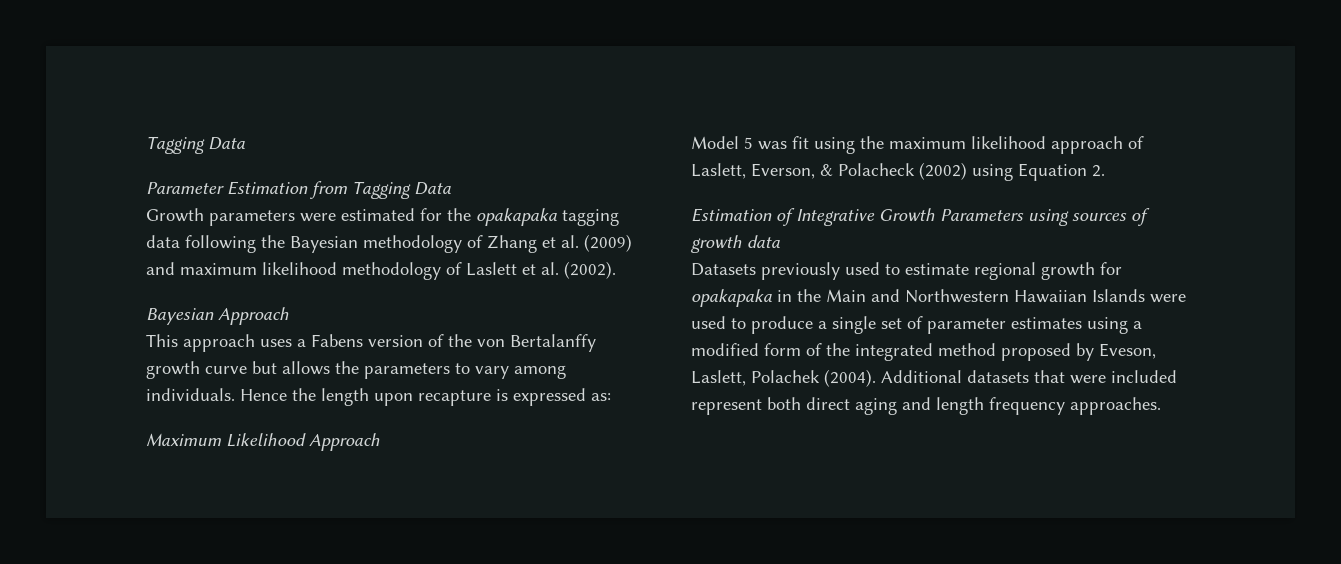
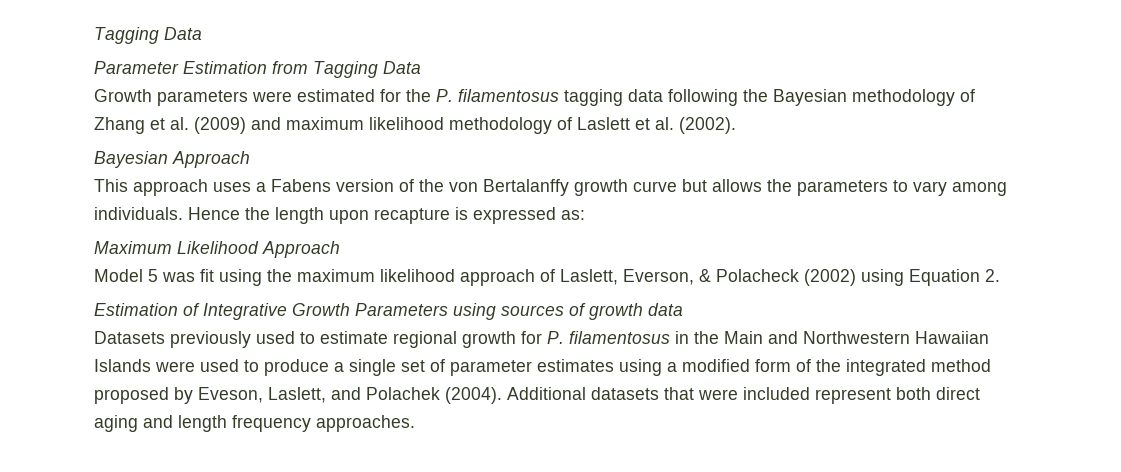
[476,208,557,226] opakapaka -> [436,89,559,102] P. filamentosus
[691,289,772,307] opakapaka -> [547,331,670,344] P. filamentosus
(746, 378) none -> [331,387,361,400] and

